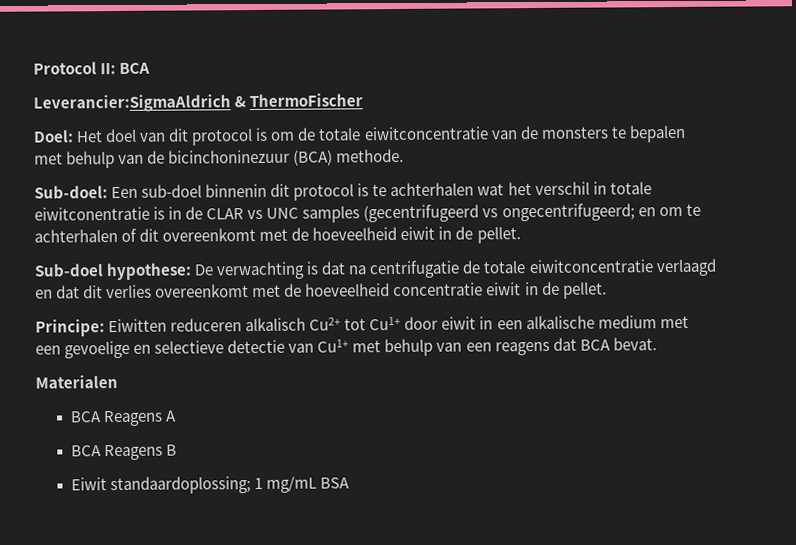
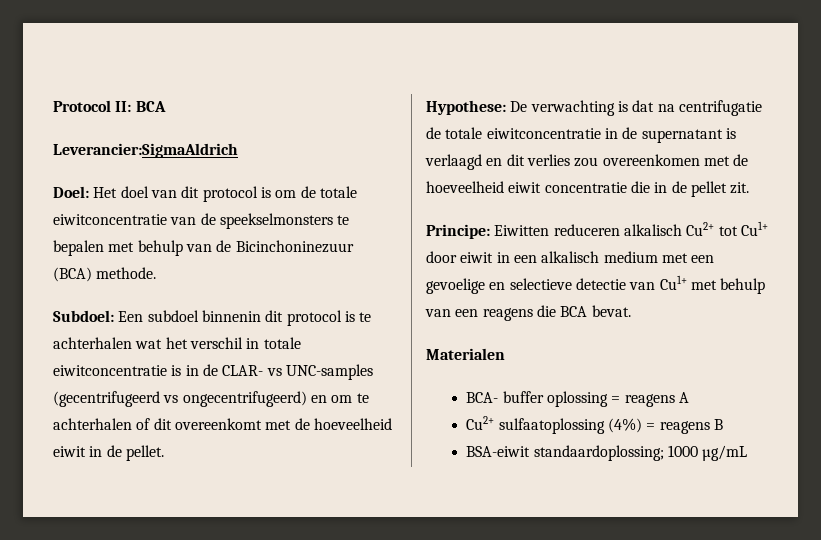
[234,93,364,108] & ThermoFischer -> (238, 150) none
[540,126,609,139] monsters -> [219,213,333,229] speekselmonsters
[168,149,291,164] bicinchoninezuur -> [235,240,354,253] Bicinchoninezuur
[34,184,203,199] Sub-doel: Een sub-doel -> [53,310,199,322] Subdoel: Een subdoel
[34,206,150,221] eiwitconentratie -> [53,365,167,376] eiwitconcentratie
[206,205,361,223] CLAR vs UNC samples -> [222,364,373,380] CLAR- vs UNC-samples
[501,203,635,222] ongecentrifugeerd; -> [182,391,307,407] ongecentrifugeerd)
[34,262,193,281] Sub-doel hypothese: -> [426,100,506,115] Hypothese:
(654, 266) none -> [604,127,736,143] in de supernatant is
[56,285,81,299] dat -> (503, 162) none
[155,281,607,299] overeenkomt met de hoeveelheid concentratie eiwit in de pellet. -> [574,154,749,167] [426,181,750,197] zou overeenkomen met de hoeveelheid eiwit concentratie die in de pellet zit.
[525,315,595,330] alkalische -> [541,251,600,263] alkalisch
[552,337,577,351] dat -> [536,305,556,317] die
[69,410,177,427] [70,444,177,461] [70,476,350,495] BCA Reagens A // BCA Reagens B // Eiwit standaardoplossing; 1 mg/mL BSA -> [466,391,689,407] [466,416,723,434] [466,445,748,461] BCA- buffer oplossing = reagens A // Cu2+ sulfaatoplossing (4%) = reagens B // BSA-eiwit standaardoplossing; 1000 µg/mL

